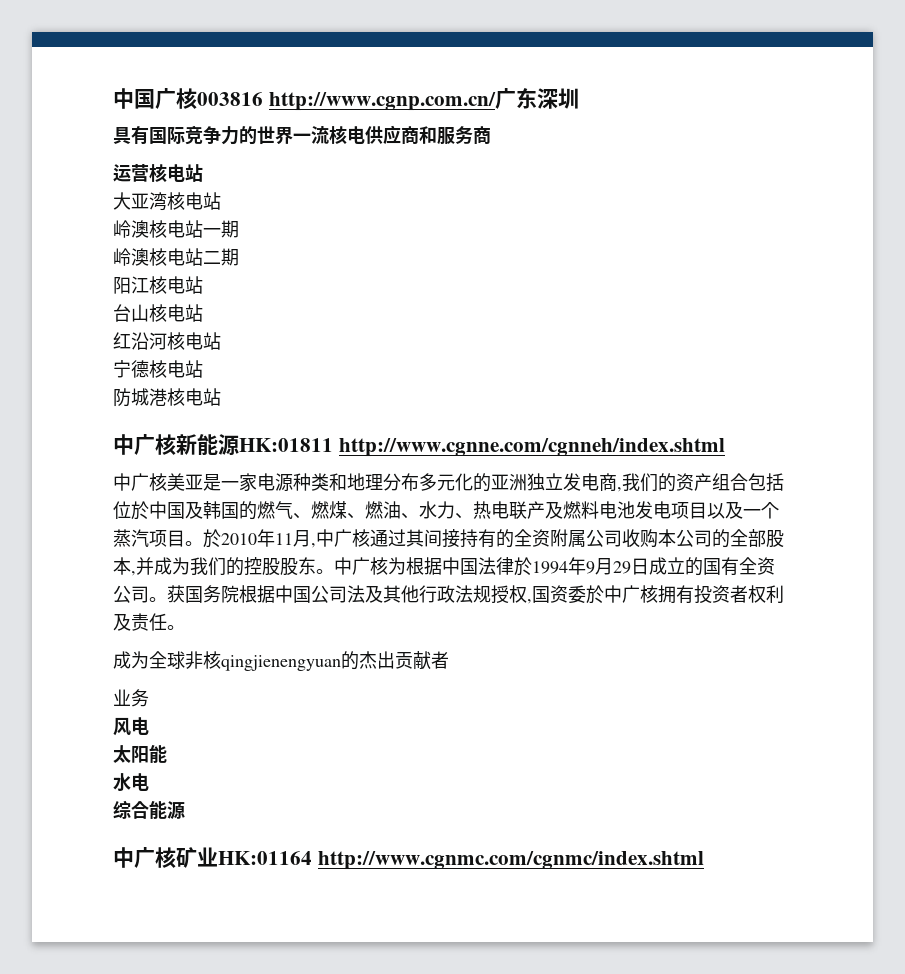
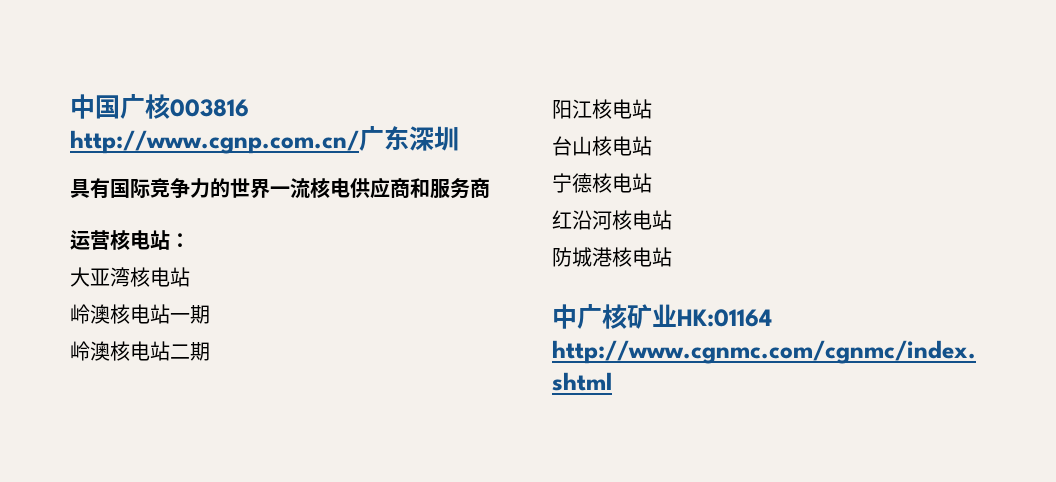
(203, 173) none -> [170,233,190,248] ：
[113,332,221,350] [113,360,149,378] 红沿河核电站 // 宁德 -> [552,173,652,193] [552,210,612,230] 宁德核电站 // 红沿河
[113,434,725,457] [113,473,784,492] [113,501,779,520] [113,529,784,548] [113,557,775,576] [113,585,784,604] [113,613,185,631] [113,651,449,671] [113,689,149,707] [113,717,149,736] [113,745,167,763] [113,773,149,791] [113,800,185,819] // 中广核新能源HK:01811 http://www.cgnne.com/cgnneh/index.shtml // 中广核美亚是一家电源种类和地理分布多元化的亚洲独立发电商,我们的资产组合包括位於中国及韩国的燃气、燃煤、燃油、水力、热电联产及燃料电池发电项目以及一个蒸汽项目。於2010年11月,中广核通过其间接持有的全资附属公司收购本公司的全部股本,并成为我们的控股股东。中广核为根据中国法律於1994年9月29日成立的国有全资公司。获国务院根据中国公司法及其他行政法规授权,国资委於中广核拥有投资者权利及责任。 // 成为全球非核qingjienengyuan的杰出贡献者 // 业务 // 风电 // 太阳能 // 水电 // 综合能源 -> (672, 257) none

